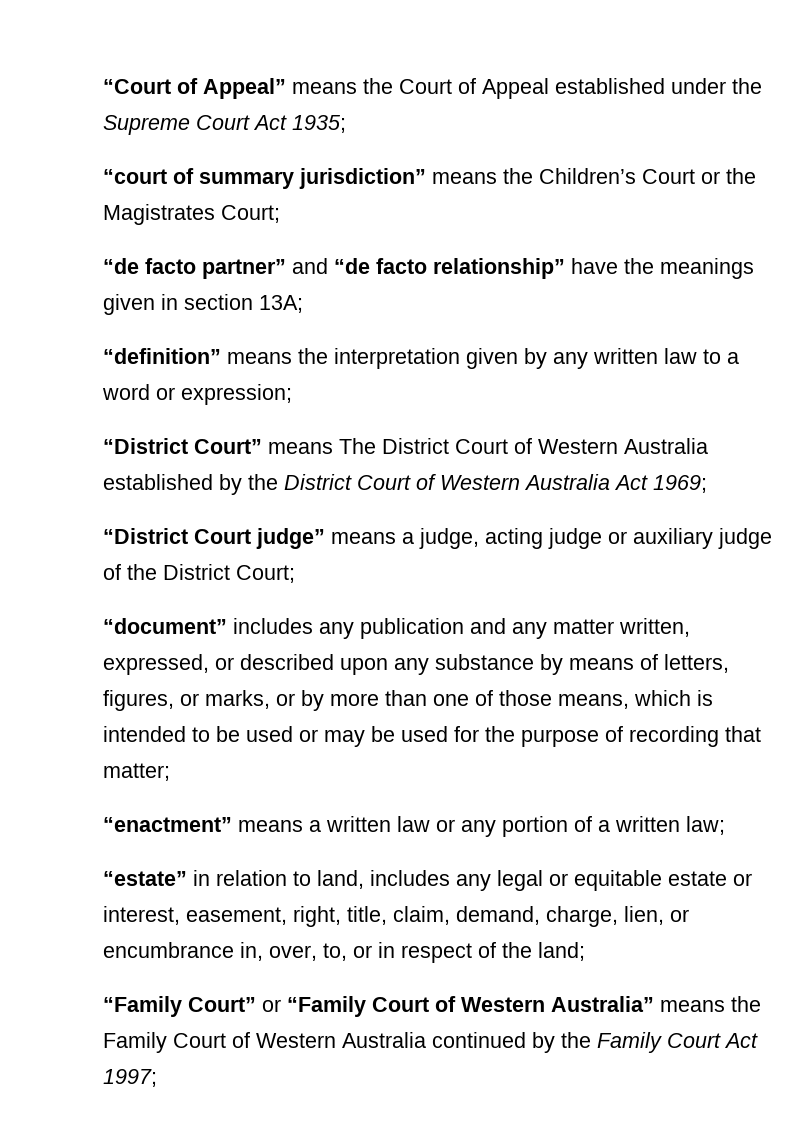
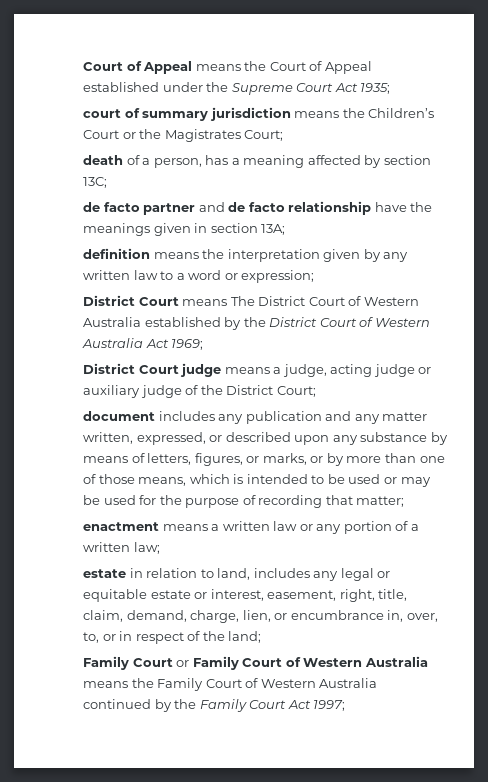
[102,78,286,99] “Court of Appeal” -> [83,61,193,74] Court of Appeal
[102,169,167,184] “court -> [83,109,122,118] court
[298,168,426,189] jurisdiction” -> [209,107,291,121] jurisdiction
[102,258,565,279] “de facto partner” and “de facto relationship” -> [83,155,431,168] [83,177,108,188] [83,201,372,215] death of a person, has a meaning affected by section 13C; // de facto partner and de facto relationship
[102,348,221,364] “definition” -> [83,248,151,259] definition
[102,438,262,454] “District Court” -> [83,295,179,306] District Court
[102,528,325,549] “District Court judge” -> [83,363,222,377] District Court judge
[102,618,227,634] “document” -> [83,411,156,421] document
[102,817,232,832] “enactment” -> [83,522,160,531] enactment
[102,871,187,886] “estate” -> [83,569,127,578] estate
[102,996,654,1017] “Family Court” or “Family Court of Western Australia” -> [83,656,428,670] Family Court or Family Court of Western Australia

